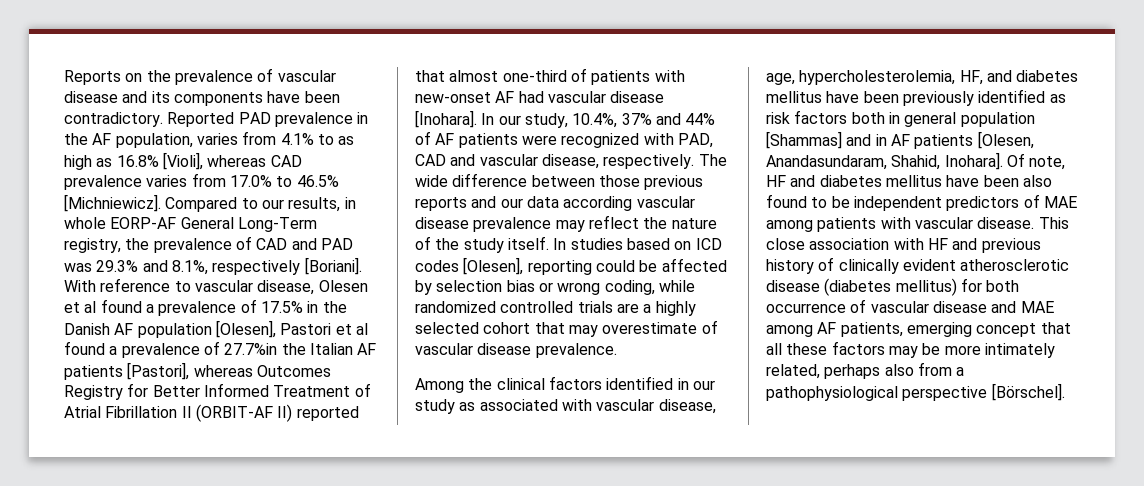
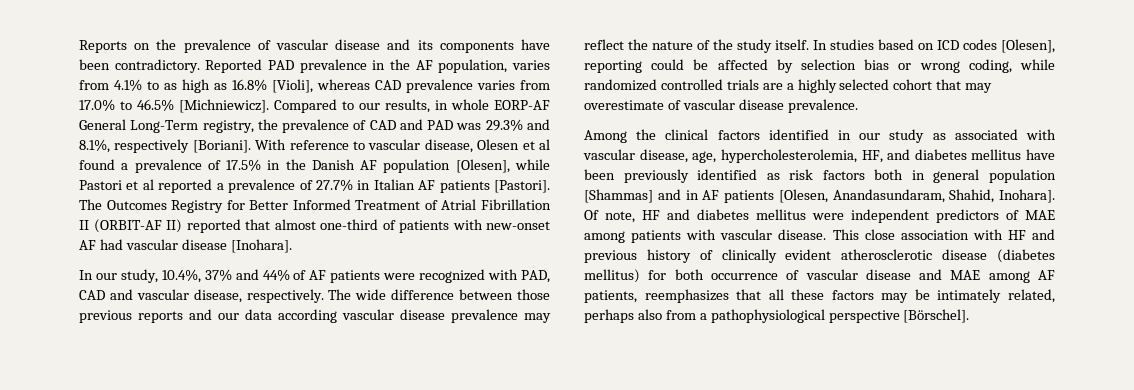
(276, 329) none -> [515,159,550,170] while
[64,341,306,358] found a prevalence of 27.7%in the -> [158,179,371,193] reported a prevalence of 27.7% in
[127,362,253,380] [Pastori], whereas -> [494,180,550,193] [79,199,102,210] [Pastori]. The
(477, 119) none -> (292, 246) //
[946,175,1052,187] [766,194,850,208] have been also found to be -> [812,213,844,220] were
[906,322,1037,337] emerging concept -> [644,289,729,303] reemphasizes
[944,345,981,355] more -> (930, 294) none

